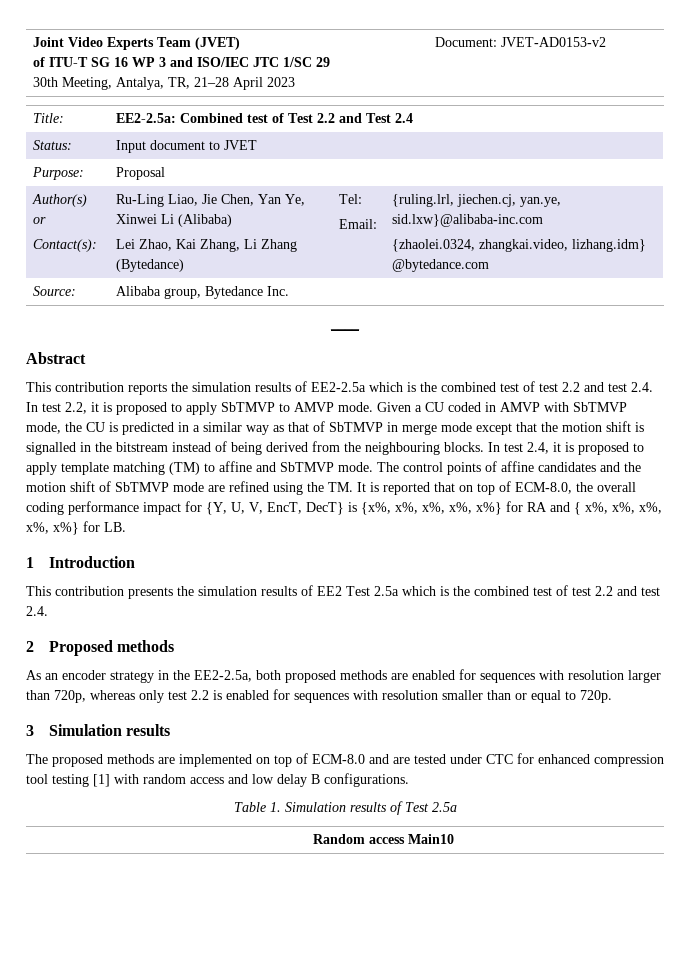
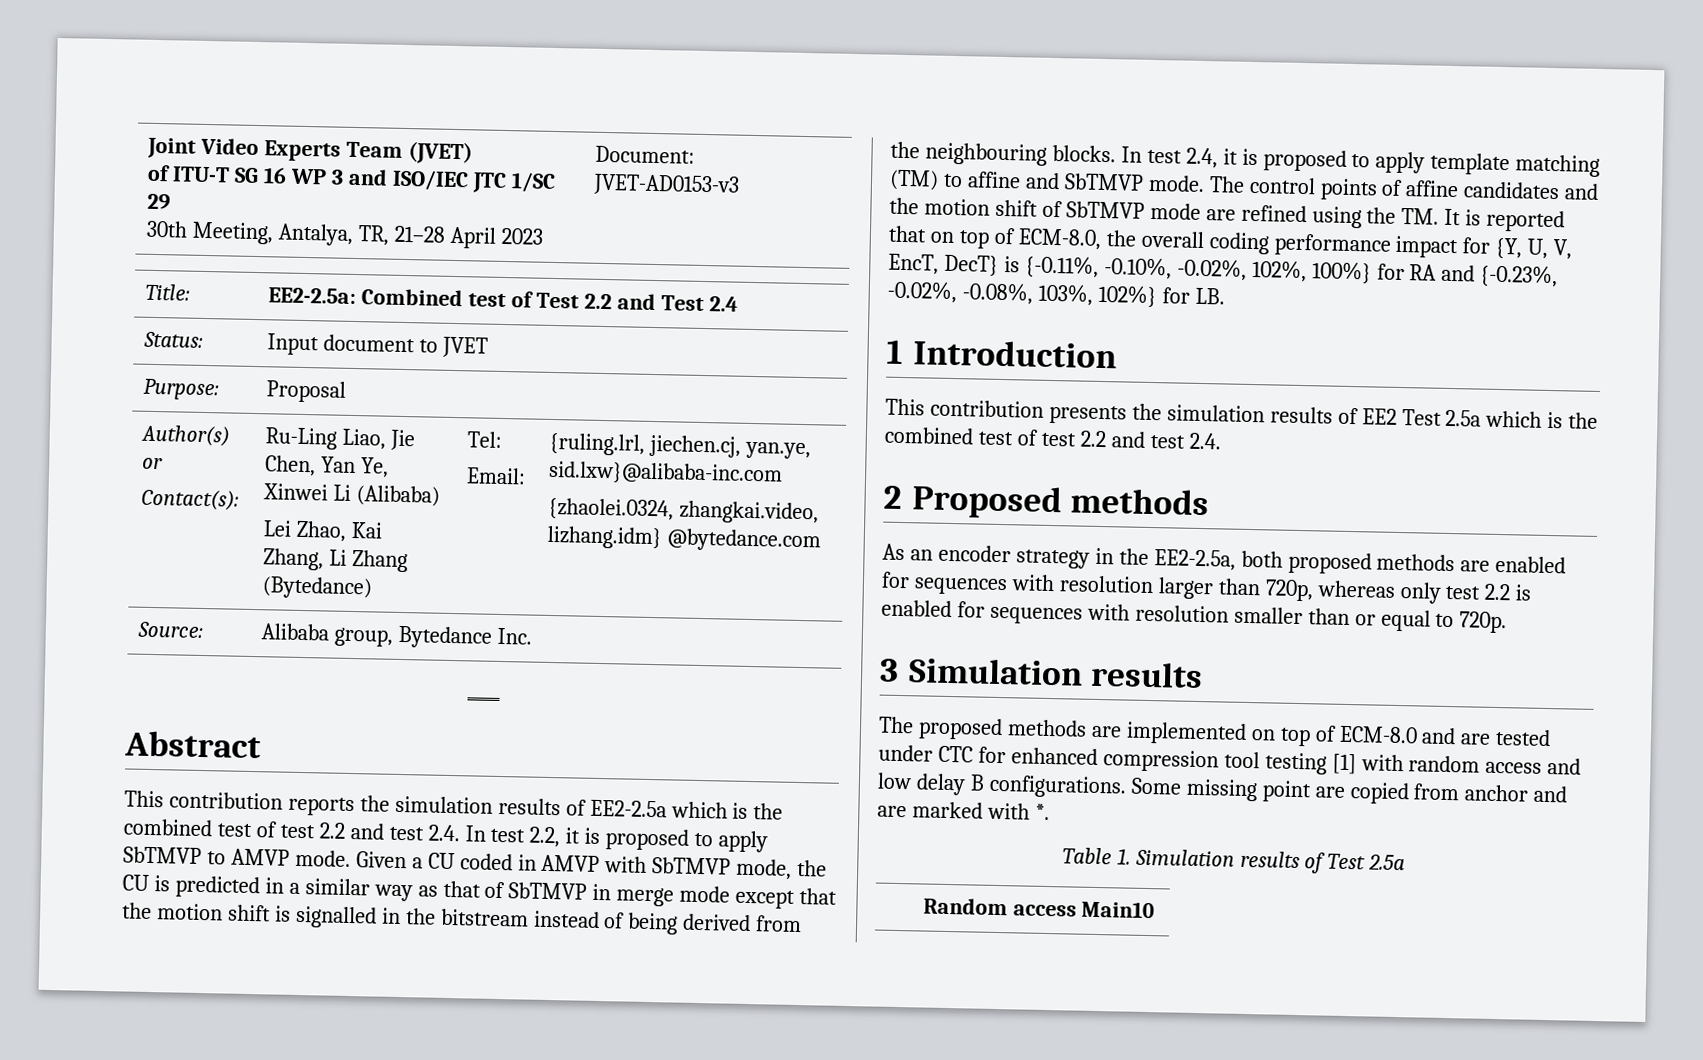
[501,37,607,47] JVET-AD0153-v2 -> [593,173,741,197] JVET-AD0153-v3
[361,501,662,515] [26,522,79,535] {x%, x%, x%, x%, x%} for RA and { x%, x%, x%, x%, x%} -> [1024,255,1559,289] [887,280,1157,309] {-0.11%, -0.10%, -0.02%, 102%, 100%} for RA and {-0.23%, -0.02%, -0.08%, 103%, 102%}
(409, 780) none -> [1130,777,1568,805] [877,801,1050,821] Some missing point are copied from anchor and are marked with *.

